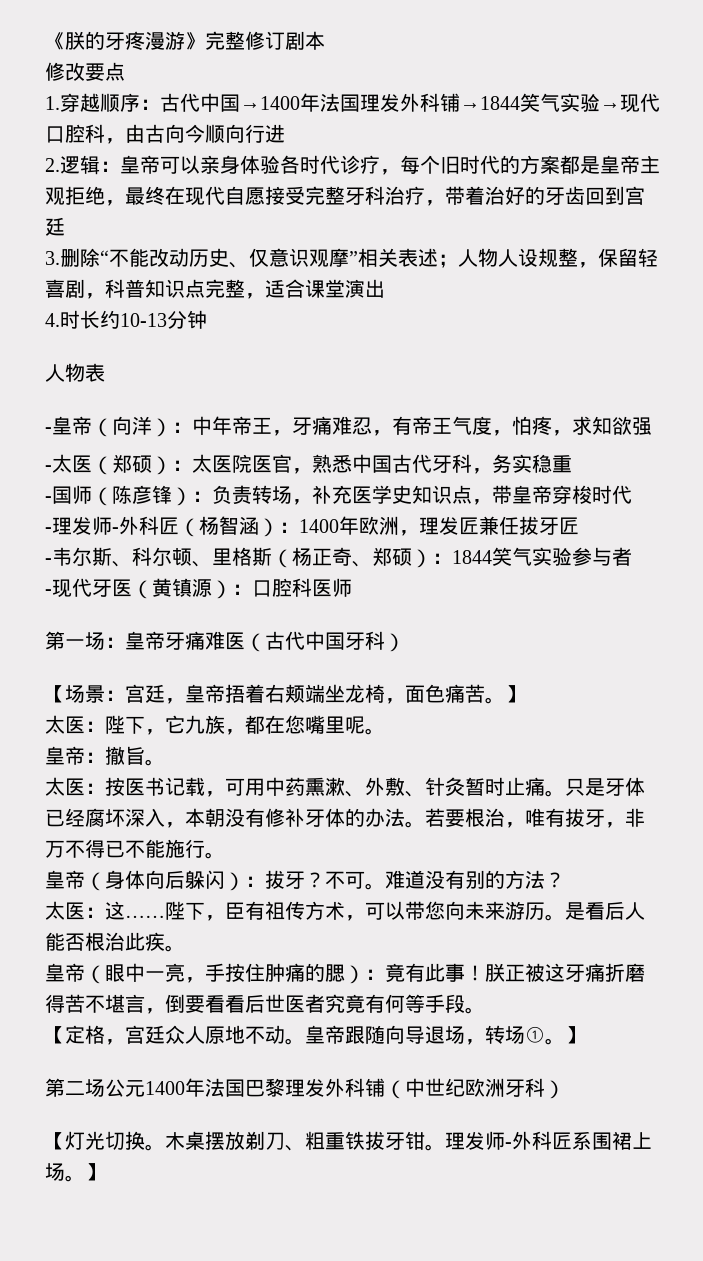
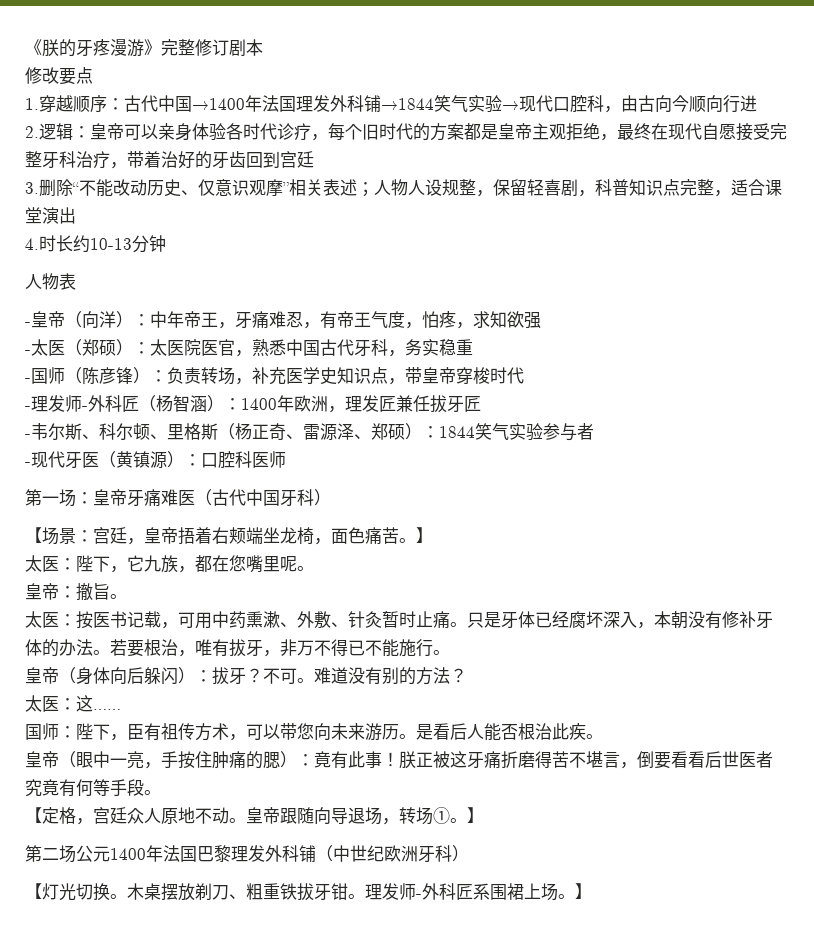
(372, 564) none -> [303,423,371,441] 雷源泽、
(165, 916) none -> [25,723,76,740] // 国师：

